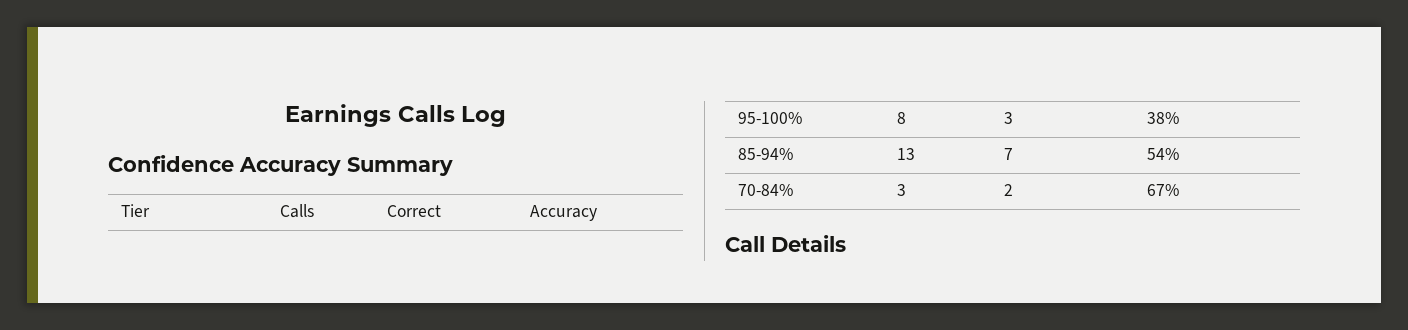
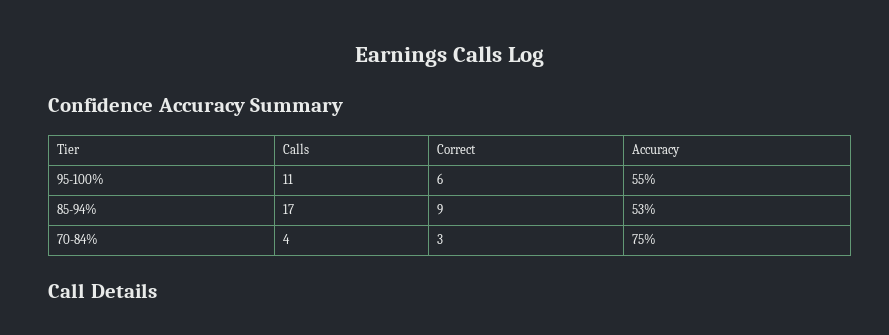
[897,112,907,124] [1004,112,1014,124] [1147,112,1180,124] [738,148,794,160] [897,148,916,160] [1004,148,1014,160] [1147,148,1180,160] [738,184,794,196] [897,184,907,196] [1004,184,1014,196] [1147,184,1180,196] 8 | 3 | 38% // 85-94% | 13 | 7 | 54% // 70-84% | 3 | 2 | 67% -> [282,174,293,184] [436,173,443,184] [631,173,656,184] [56,203,97,215] [282,204,294,214] [436,204,443,215] [631,203,656,214] [56,233,98,244] [282,234,290,244] [436,234,443,244] [631,233,656,244] 11 | 6 | 55% // 85-94% | 17 | 9 | 53% // 70-84% | 4 | 3 | 75%

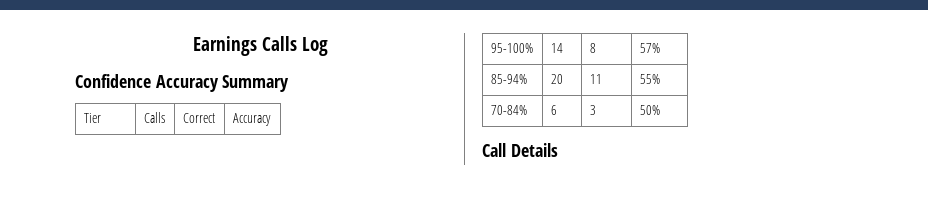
(104, 179) none -> [550,43,563,53] [589,43,596,53] [639,43,660,53] [490,74,527,84] [550,74,563,84] | 14 | 8 | 57% // 85-94% | 20
(293, 179) none -> [639,74,660,84] [490,105,527,115] | 55% // 70-84%
[631,173,656,184] [56,203,97,215] [282,204,294,214] [436,204,443,215] [631,203,656,214] [56,233,98,244] [282,234,290,244] | 55% // 85-94% | 17 | 9 | 53% // 70-84% | 4 -> (557, 110) none
[631,233,656,244] 75% -> [639,105,660,115] 50%

